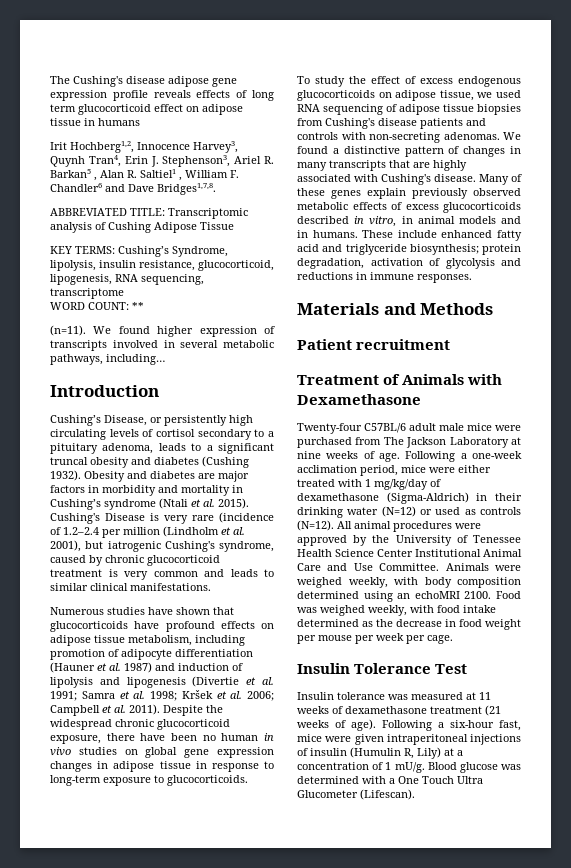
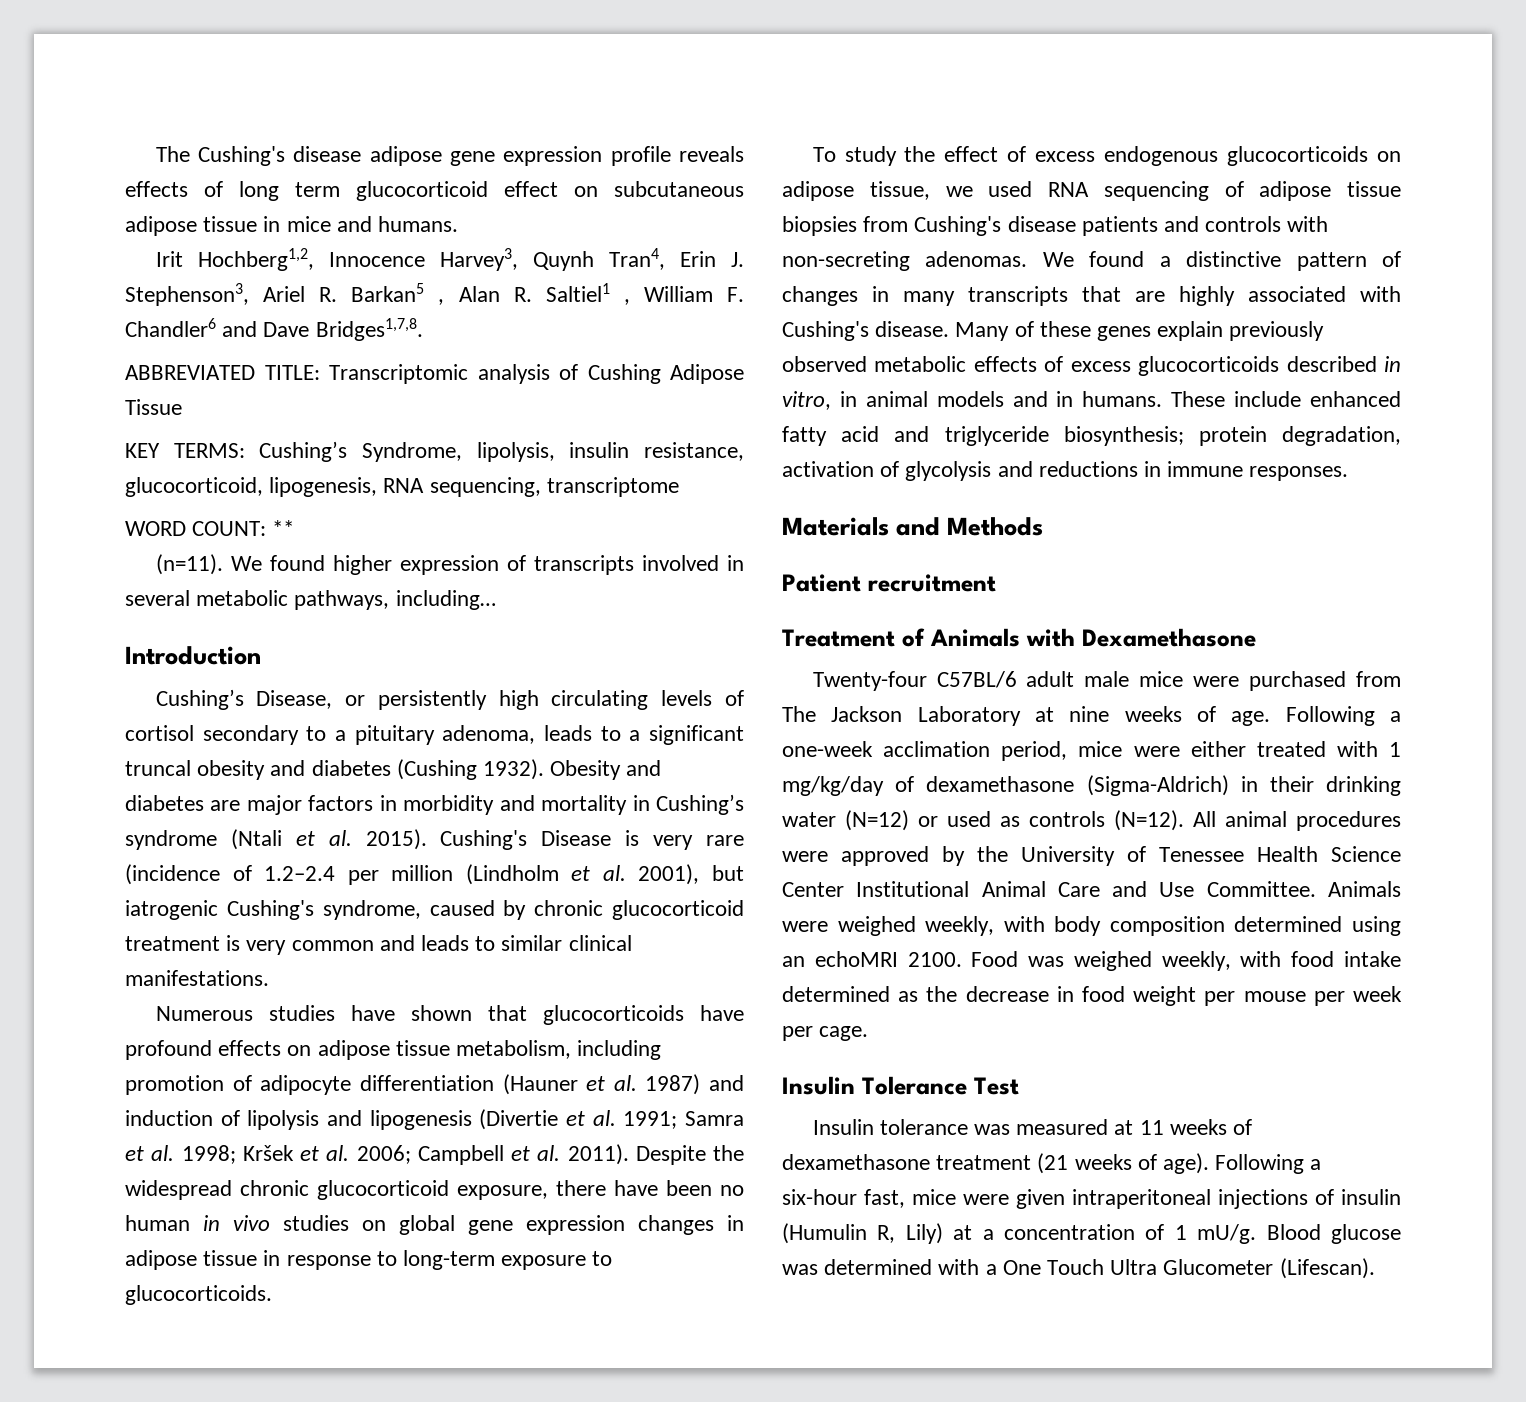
[202,104,243,115] [50,118,140,126] adipose tissue in humans -> [614,181,744,197] [125,216,459,236] subcutaneous adipose tissue in mice and humans.

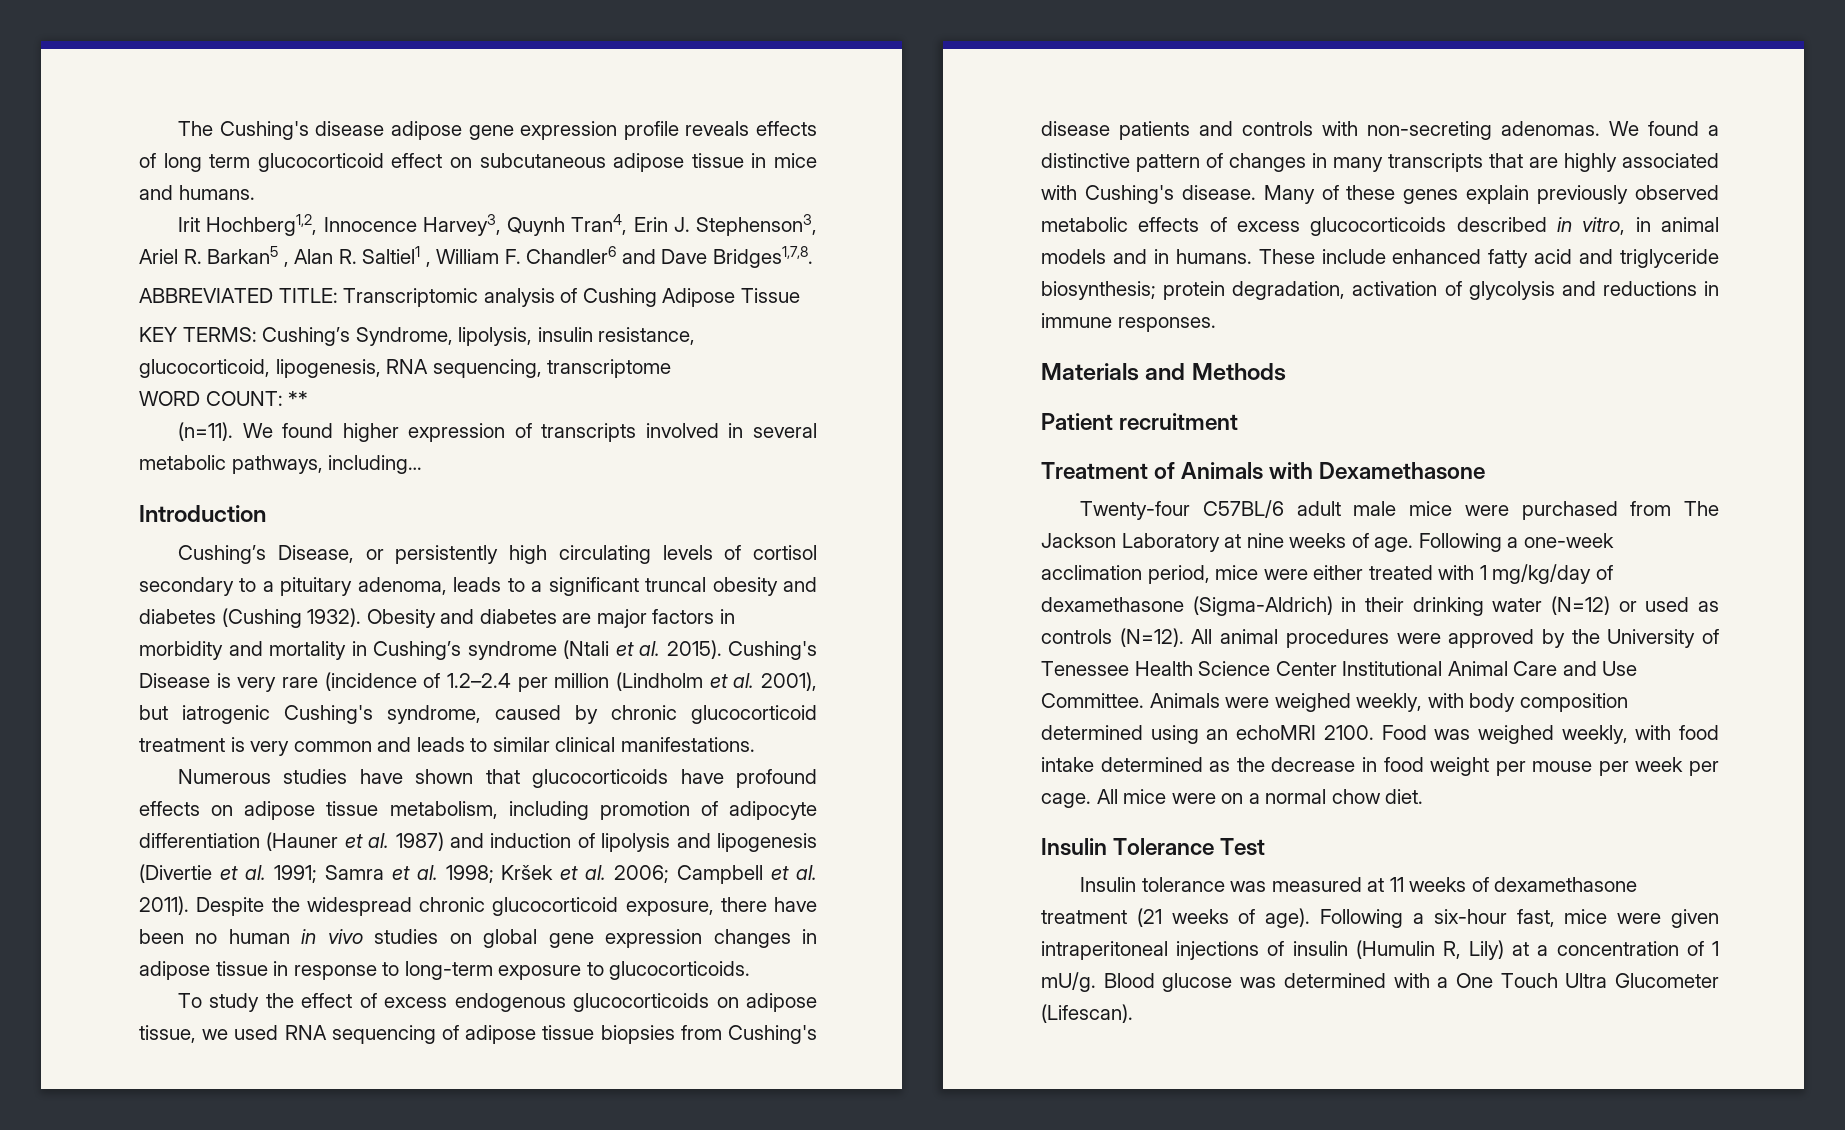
(869, 1033) none -> [1096,789,1424,804] All mice were on a normal chow diet.

